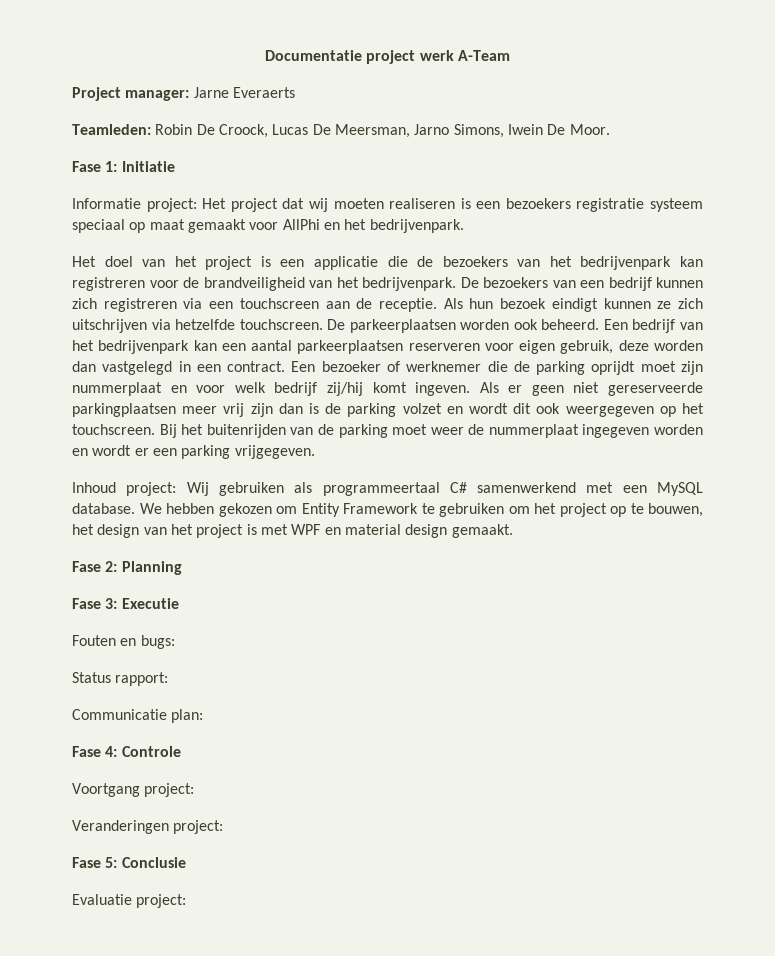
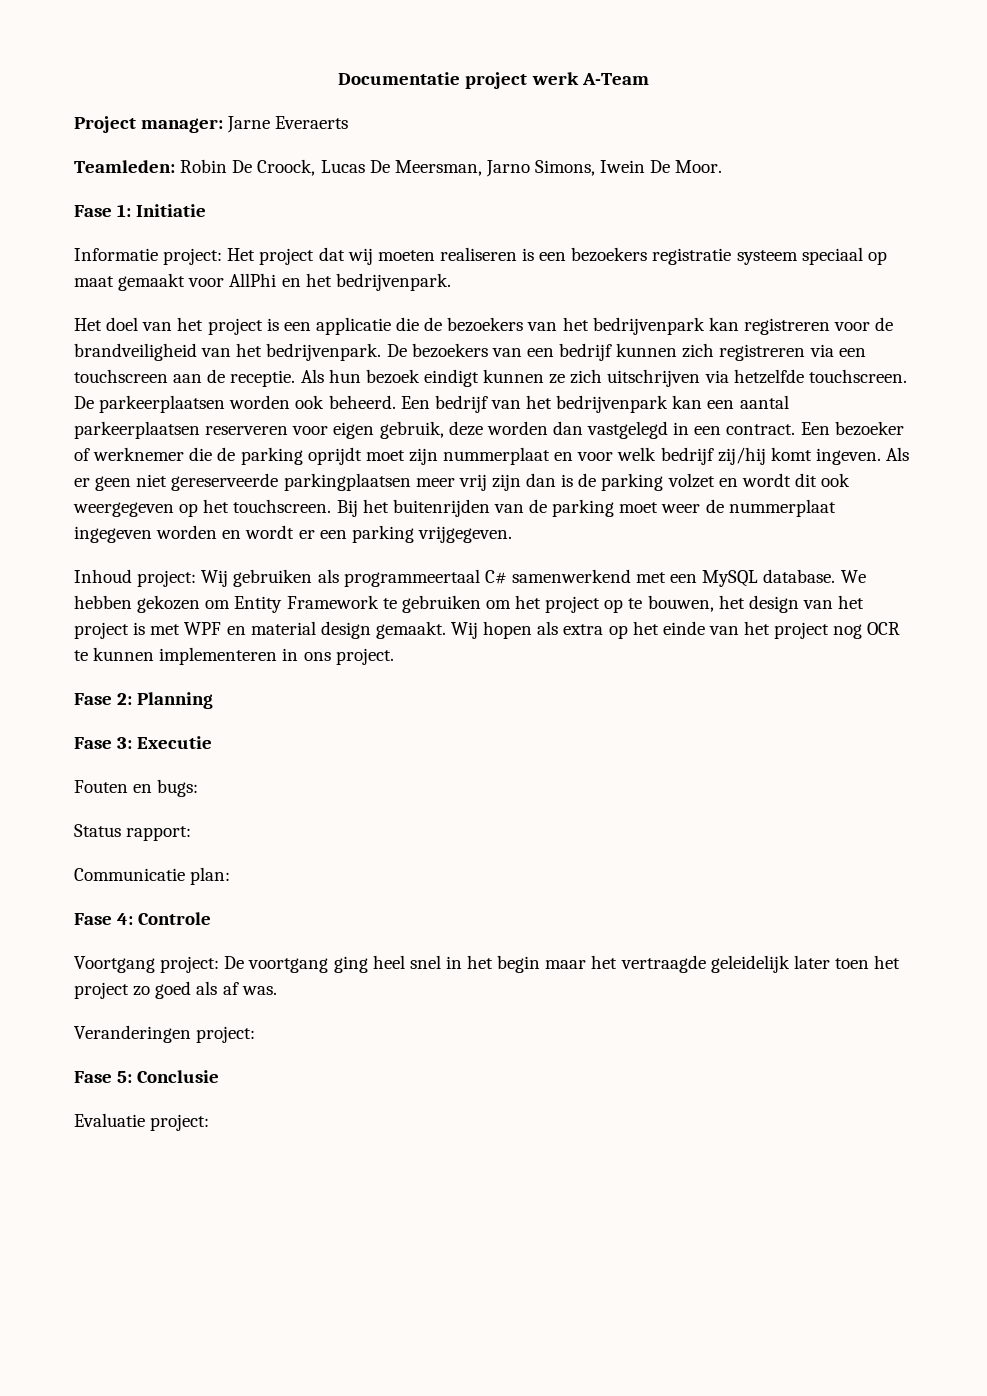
(513, 531) none -> [451,621,901,639] [74,647,394,665] Wij hopen als extra op het einde van het project nog OCR te kunnen implementeren in ons project.
(195, 790) none -> [224,955,901,973] [74,981,277,999] De voortgang ging heel snel in het begin maar het vertraagde geleidelijk later toen het project zo goed als af was.

